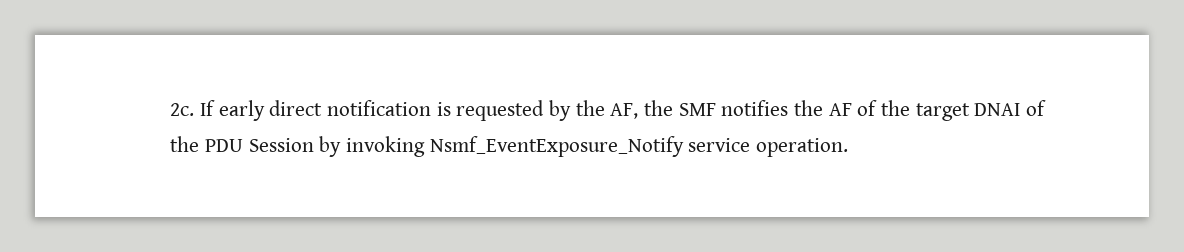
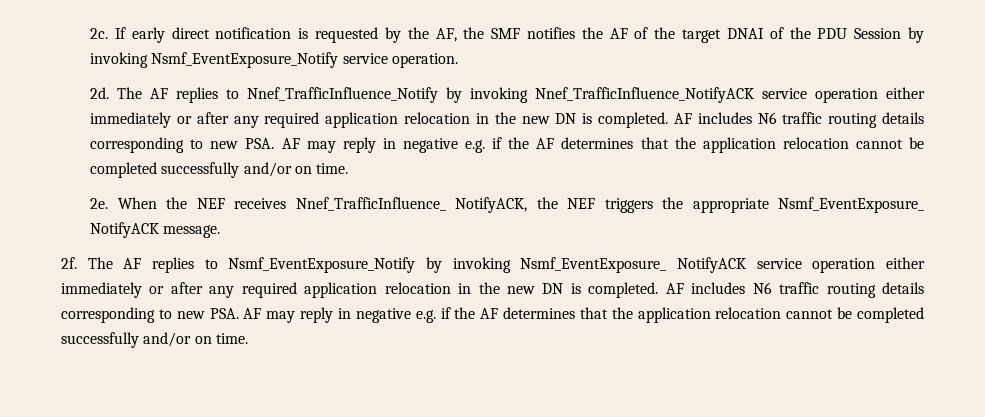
(848, 147) none -> [90,87,925,103] [90,112,925,128] [90,137,925,153] [90,162,349,178] [90,197,925,213] [90,222,221,238] [61,257,925,273] [61,282,925,298] [61,307,925,323] [61,332,248,348] // 2d. The AF replies to Nnef_TrafficInfluence_Notify by invoking Nnef_TrafficInfluence_NotifyACK service operation either immediately or after any required application relocation in the new DN is completed. AF includes N6 traffic routing details corresponding to new PSA. AF may reply in negative e.g. if the AF determines that the application relocation cannot be completed successfully and/or on time. // 2e. When the NEF receives Nnef_TrafficInfluence_ NotifyACK, the NEF triggers the appropriate Nsmf_EventExposure_ NotifyACK message. // 2f. The AF replies to Nsmf_EventExposure_Notify by invoking Nsmf_EventExposure_ NotifyACK service operation either immediately or after any required application relocation in the new DN is completed. AF includes N6 traffic routing details corresponding to new PSA. AF may reply in negative e.g. if the AF determines that the application relocation cannot be completed successfully and/or on time.

